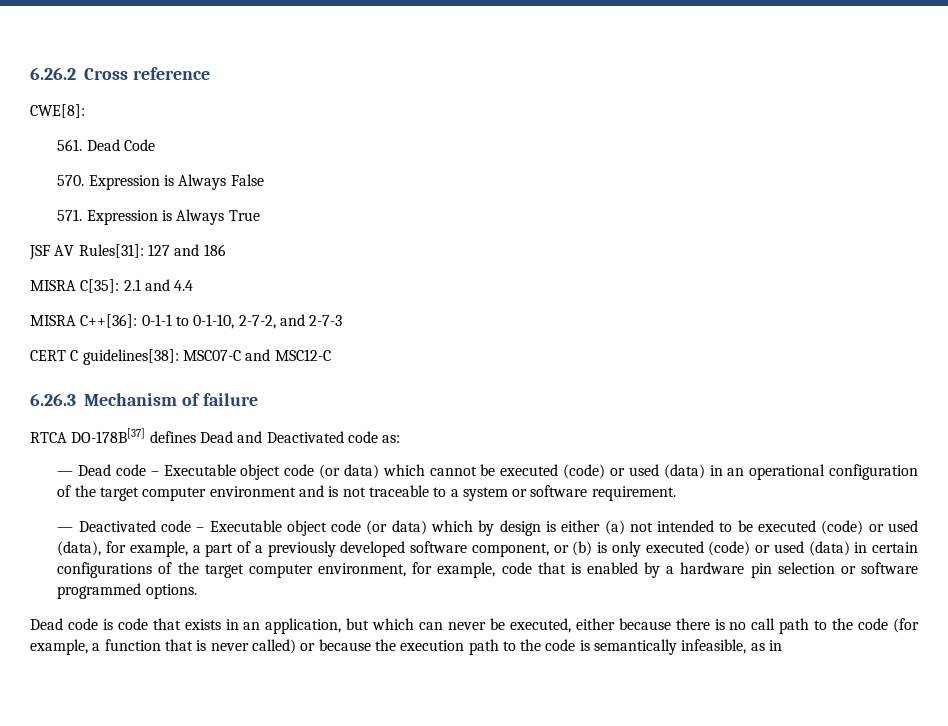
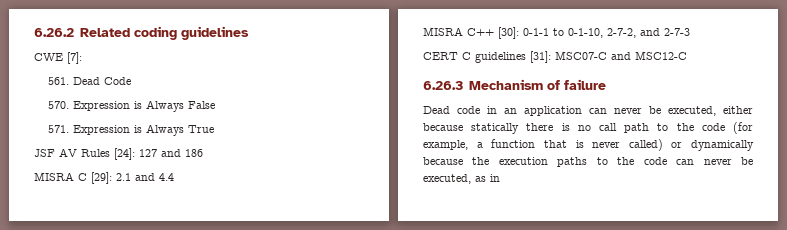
[84,67,210,80] [30,104,85,118] Cross reference // CWE[8]: -> [79,26,249,40] [34,52,82,64] Related coding guidelines // CWE [7]:
[78,244,144,258] Rules[31]: -> [81,148,135,160] Rules [24]:
[80,279,120,293] C[35]: -> [78,172,112,184] C [29]:
[80,314,138,328] C++[36]: -> [467,27,519,39] C++ [30]:
[82,349,179,365] guidelines[38]: -> [475,51,551,63] guidelines [31]:
[30,428,401,443] [57,464,919,480] [57,485,676,501] [57,520,919,536] [57,541,919,557] [57,562,919,578] [57,583,197,599] [30,618,415,634] RTCA DO-178B[37] defines Dead and Deactivated code as: // — Dead code – Executable object code (or data) which cannot be executed (code) or used (data) in an operational configuration of the target computer environment and is not traceable to a system or software requirement. // — Deactivated code – Executable object code (or data) which by design is either (a) not intended to be executed (code) or used (data), for example, a part of a previously developed software component, or (b) is only executed (code) or used (data) in certain configurations of the target computer environment, for example, code that is enabled by a hardware pin selection or software programmed options. // Dead code is code that exists in an application, but which -> [423,106,582,116] Dead code in an application
(671, 624) none -> [471,123,520,134] statically
(316, 647) none -> [691,140,754,151] dynamically
[468,639,747,655] path to the code is semantically infeasible, -> [557,157,754,167] [423,174,471,184] paths to the code can never be executed,

